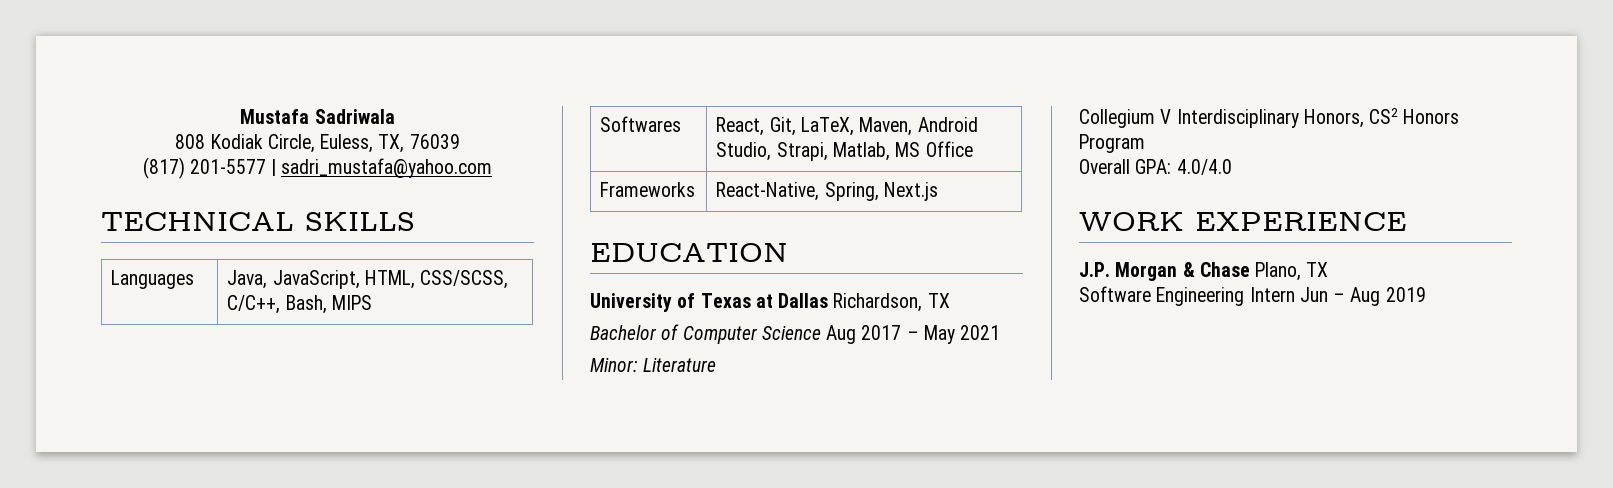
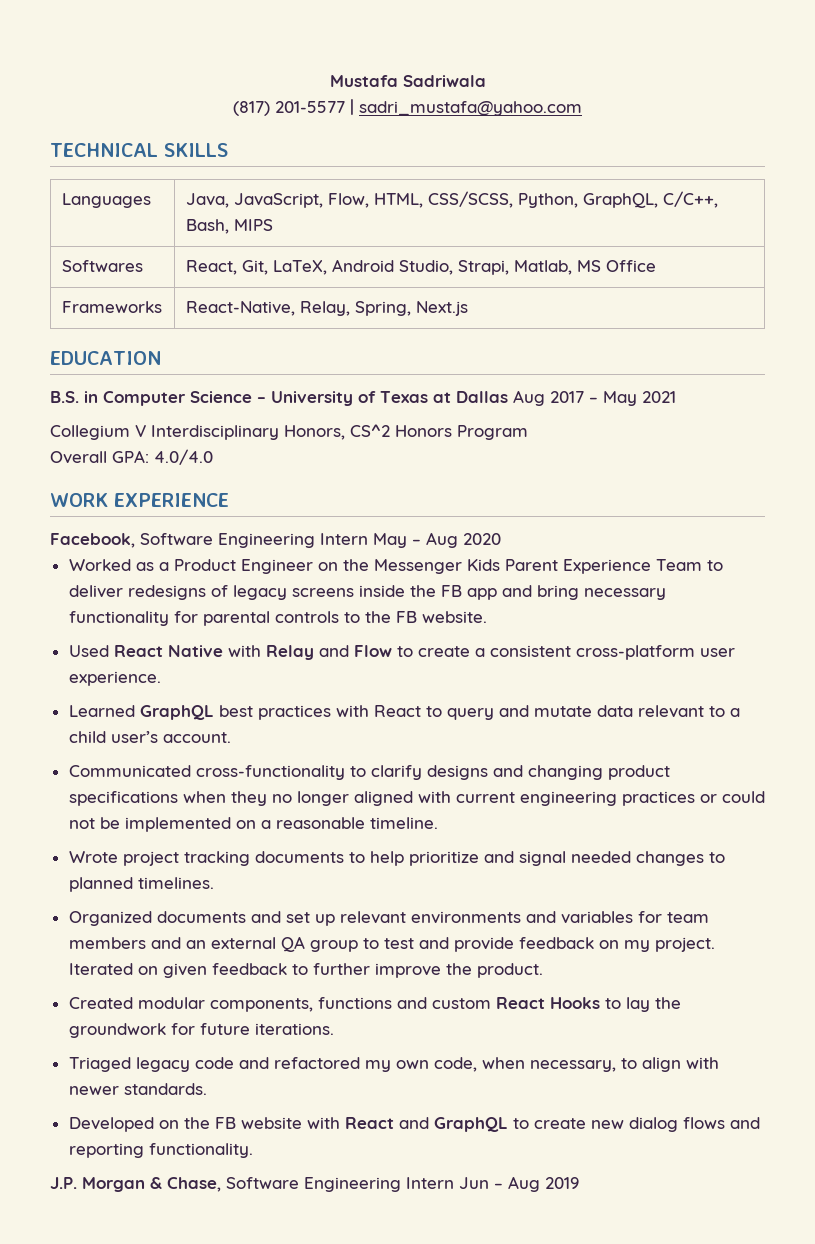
[175,134,460,153] // 808 Kodiak Circle, Euless, TX, 76039 -> (486, 81) none
(360, 279) none -> [327,193,369,208] Flow,
(509, 279) none -> [517,193,658,208] Python, GraphQL,
[859,117,913,136] Maven, -> (327, 267) none
(820, 191) none -> [299,301,350,316] Relay,
(788, 252) none -> [50,391,266,406] B.S. in Computer Science –
[833,293,950,312] [590,324,821,344] Richardson, TX // Bachelor of Computer Science -> (508, 397) none
[590,357,717,372] // Minor: Literature -> (676, 397) none
[1369,108,1399,124] CS2 -> [350,424,390,437] CS^2
(1407, 221) none -> [50,532,501,548] [68,559,723,574] [68,585,666,600] [68,611,487,626] [68,645,735,660] [68,671,161,686] [68,705,740,720] [68,731,231,743] [68,765,670,780] [68,791,765,806] [68,817,438,832] [68,851,725,866] [68,877,214,892] [68,911,709,926] [68,936,715,952] [68,963,543,978] [68,997,681,1012] [68,1023,334,1038] [68,1057,719,1072] [68,1083,207,1095] [68,1117,760,1132] [68,1143,253,1158] // Facebook, Software Engineering Intern May – Aug 2020 // Worked as a Product Engineer on the Messenger Kids Parent Experience Team to deliver redesigns of legacy screens inside the FB app and bring necessary functionality for parental controls to the FB website. // Used React Native with Relay and Flow to create a consistent cross-platform user experience. // Learned GraphQL best practices with React to query and mutate data relevant to a child user’s account. // Communicated cross-functionality to clarify designs and changing product specifications when they no longer aligned with current engineering practices or could not be implemented on a reasonable timeline. // Wrote project tracking documents to help prioritize and signal needed changes to planned timelines. // Organized documents and set up relevant environments and variables for team members and an external QA group to test and provide feedback on my project. Iterated on given feedback to further improve the product. // Created modular components, functions and custom React Hooks to lay the groundwork for future iterations. // Triaged legacy code and refactored my own code, when necessary, to align with newer standards. // Developed on the FB website with React and GraphQL to create new dialog flows and reporting functionality.
[1199,262,1329,281] Chase Plano, TX // -> [167,1177,221,1192] Chase,

